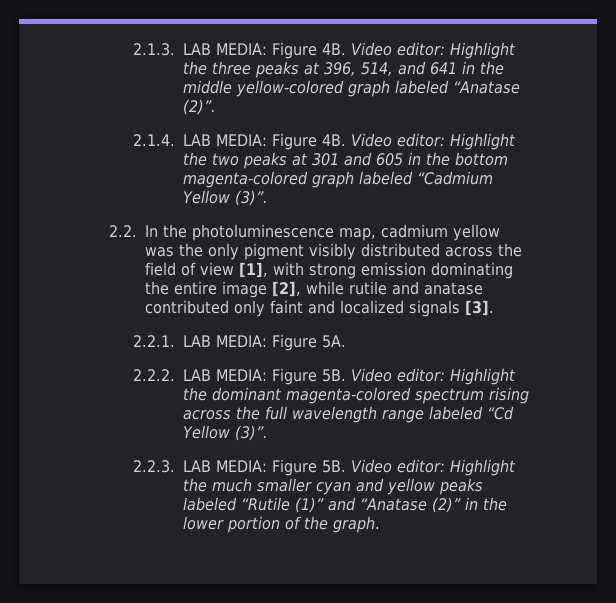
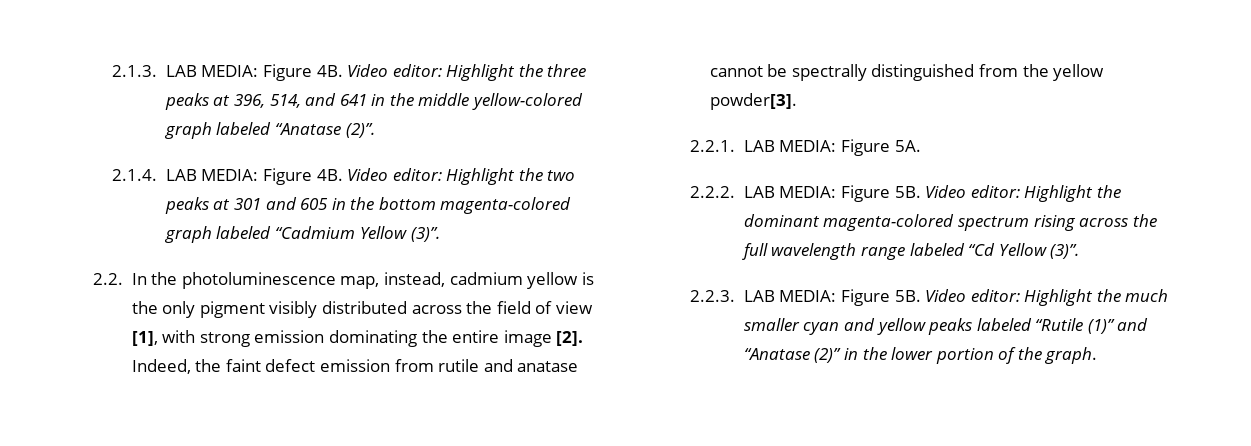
(376, 234) none -> [383,272,445,287] instead,
[144,247,174,257] was -> [581,272,594,285] is
[271,281,483,297] [144,300,494,317] [2], while rutile and anatase contributed only faint and localized signals [3]. -> [556,331,584,346] [131,359,579,374] [709,64,1105,81] [709,93,797,110] [2]. Indeed, the faint defect emission from rutile and anatase cannot be spectrally distinguished from the yellow powder[3].

